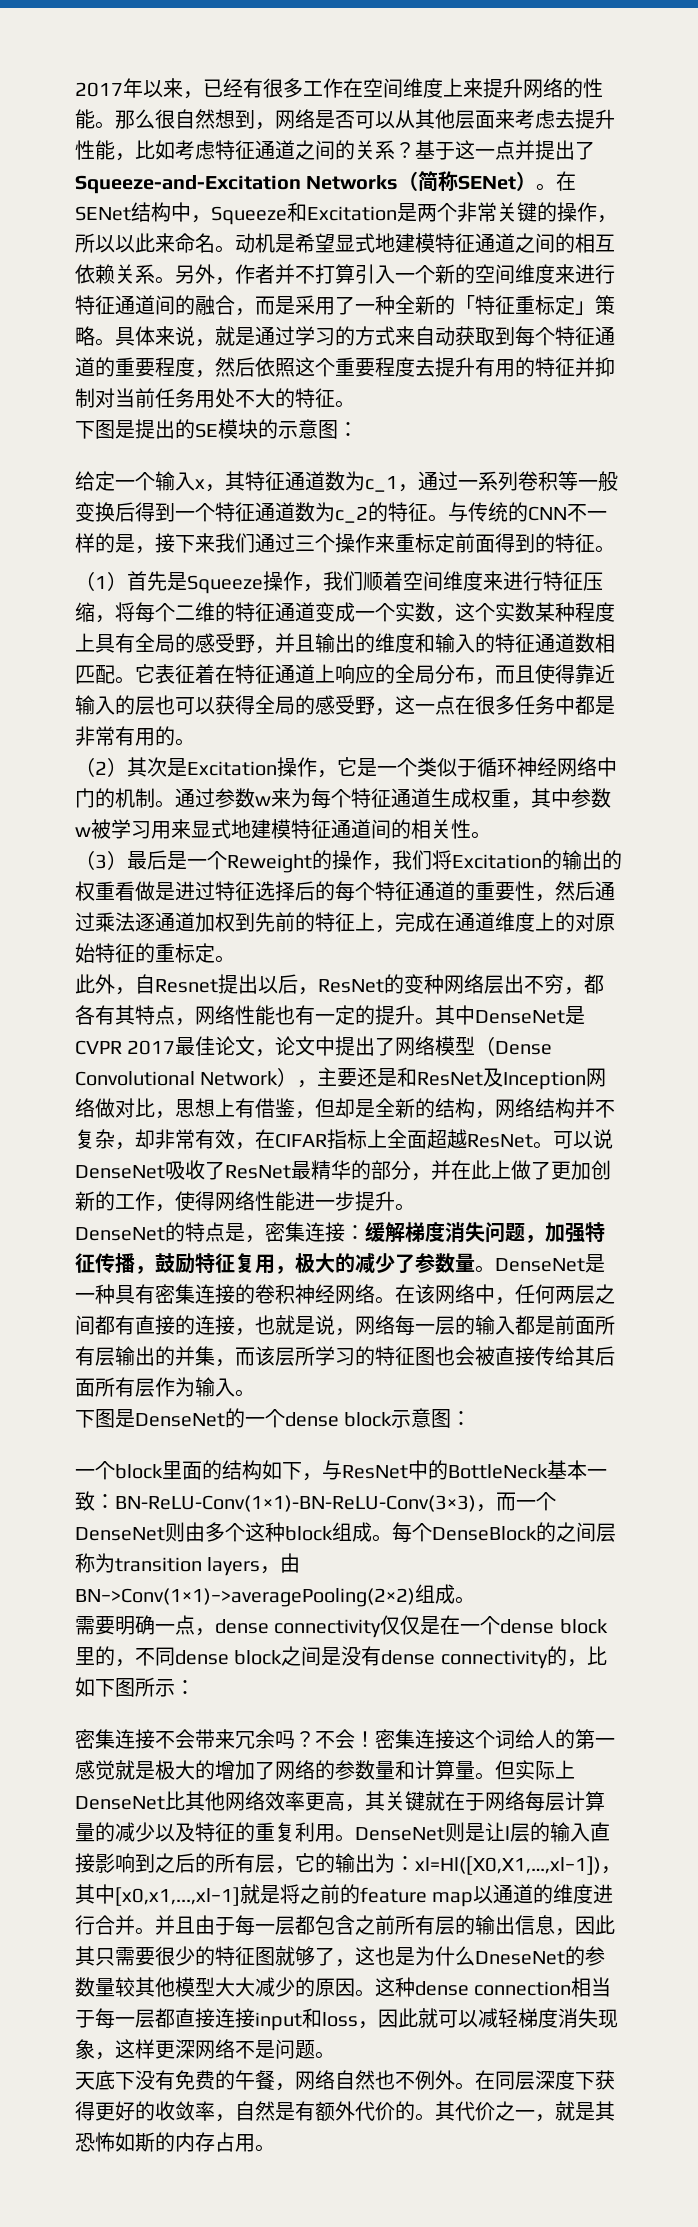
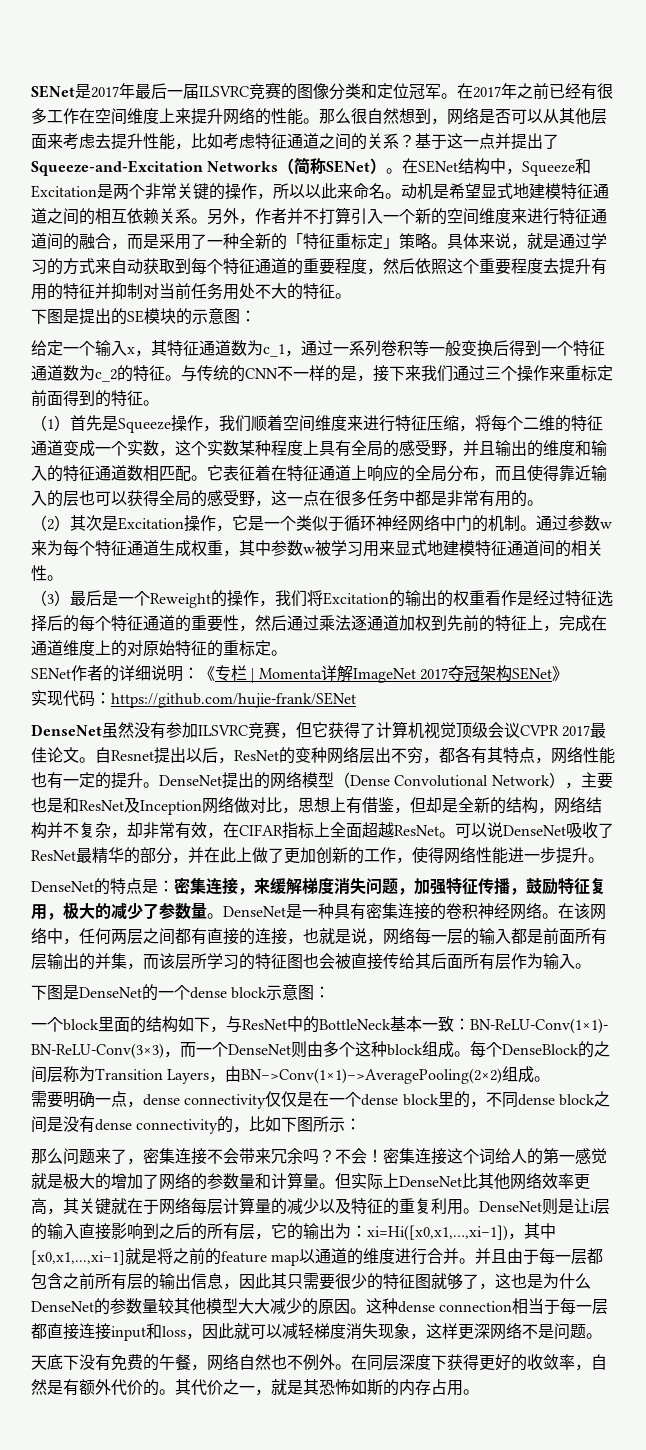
[75,78,203,99] 2017年以来， -> [31,82,549,100] SENet是2017年最后一届ILSVRC竞赛的图像分类和定位冠军。在2017年之前
[135,881,195,901] 做是进 -> [501,590,549,606] 作是经
[75,974,135,995] 此外， -> [31,665,568,683] [31,690,356,708] [31,721,607,739] [31,747,95,763] SENet作者的详细说明：《专栏 | Momenta详解ImageNet 2017夺冠架构SENet》 // 实现代码：https://github.com/hujie-frank/SENet // DenseNet虽然没有参加ILSVRC竞赛，但它获得了计算机视觉顶级会议CVPR 2017最佳论文。
[435,1005,585,1025] [75,1036,396,1057] 其中DenseNet是CVPR 2017最佳论文，论文中提出了 -> [159,772,270,789] DenseNet提出的
[357,1067,378,1087] 还 -> [31,797,47,813] 也
[245,1222,365,1243] ，密集连接： -> [158,878,270,895] ：密集连接，来
[115,1495,476,1512] BN-ReLU-Conv(1×1)-BN-ReLU-Conv(3×3) -> [470,1018,608,1034] [31,1043,164,1059] BN-ReLU-Conv(1×1)- BN-ReLU-Conv(3×3)
[115,1553,301,1576] [75,1588,415,1607] transition layers，由BN−>Conv(1×1)−>averagePooling(2×2) -> [95,1066,503,1084] Transition Layers，由BN−>Conv(1×1)−>AveragePooling(2×2)
(195, 1687) none -> [31,1148,143,1165] 那么问题来了，
[505,1826,510,1840] l -> [590,1201,595,1212] i
[415,1856,621,1875] [75,1884,240,1906] xl=Hl([X0,X1,…,xl−1])，其中[x0,x1,...,xl−1] -> [367,1223,556,1241] [31,1250,125,1265] xi=Hi([x0,x1,…,xi−1])，其中[x0,x1,...,xi−1]
[475,1951,565,1965] DneseNet -> [31,1301,94,1312] DenseNet

